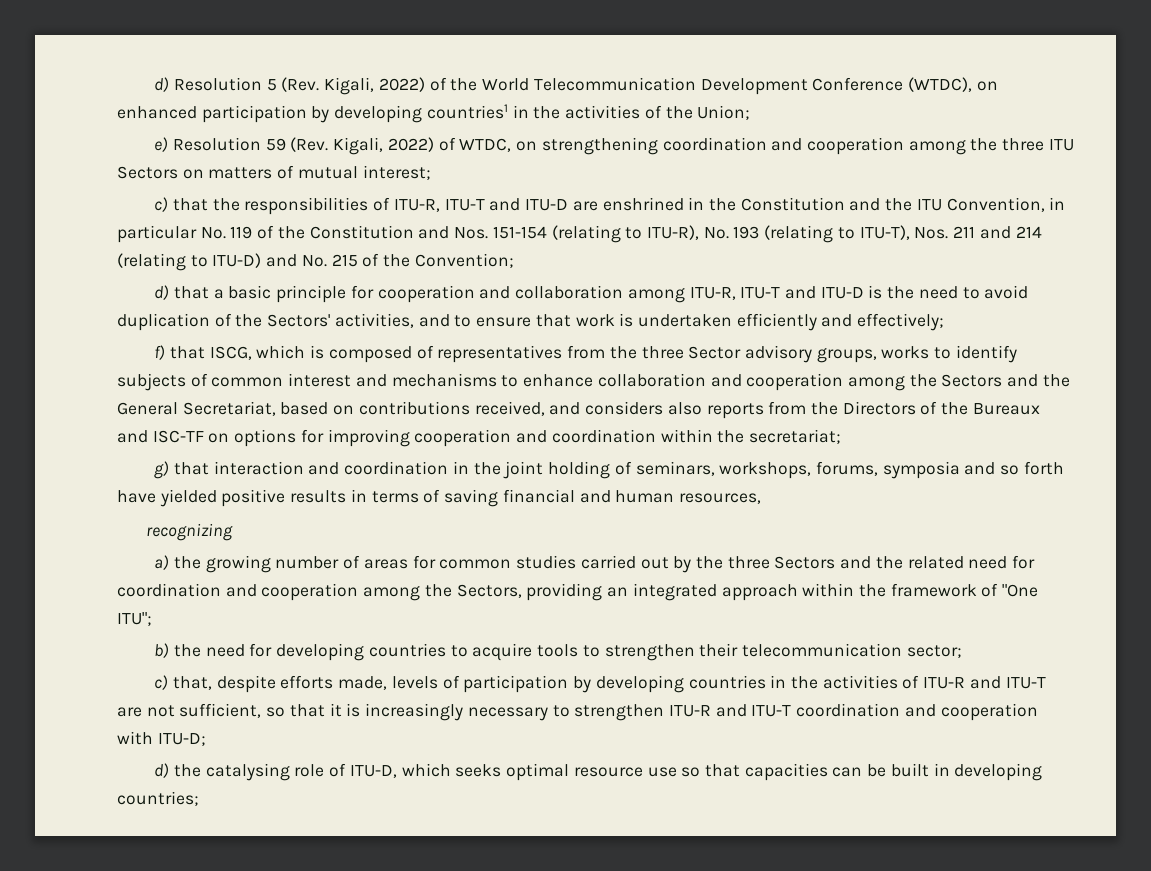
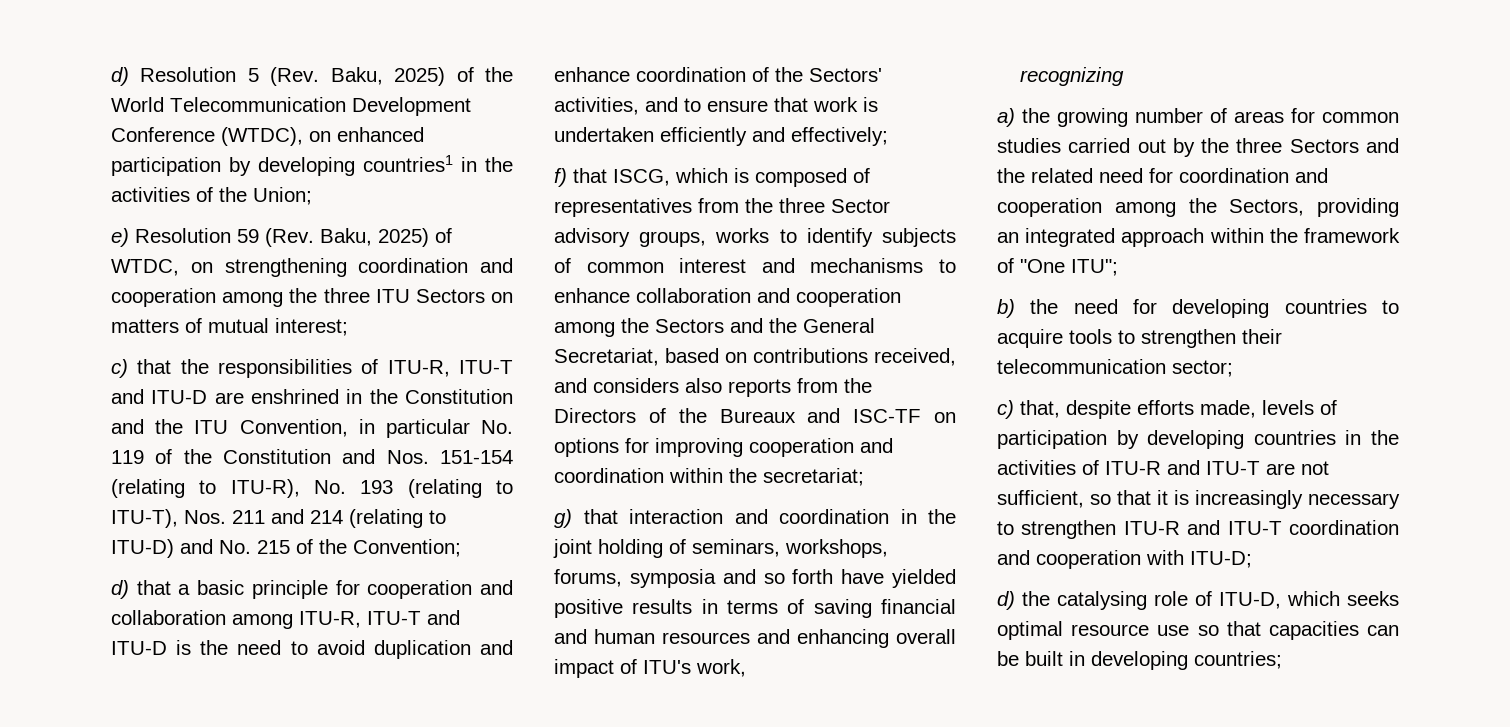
[324,77,425,95] Kigali, 2022) -> [330,67,446,86] Baku, 2025)
[333,137,434,155] Kigali, 2022) -> [320,228,429,247] Baku, 2025)
(210, 322) none -> [480,640,513,655] [554,67,746,82] and enhance coordination
[678,493,761,504] resources, -> [662,629,956,648] [554,659,746,678] resources and enhancing overall impact of ITU's work,

